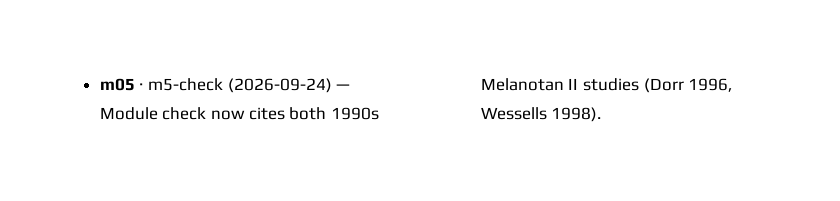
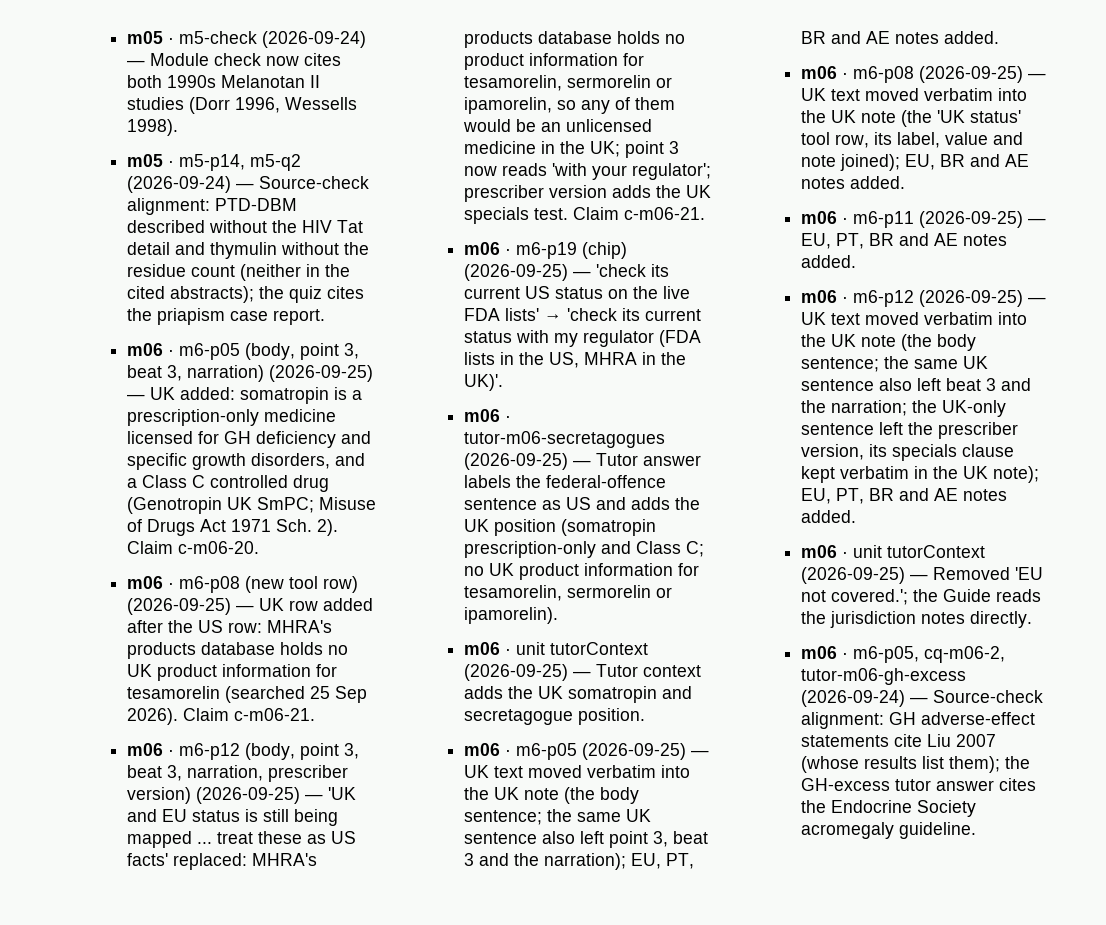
(602, 114) none -> [126,154,301,171] [126,176,369,193] [126,198,297,215] [126,220,363,233] [126,242,369,259] [126,264,350,281] [126,286,364,303] [126,308,325,325] [126,343,359,360] [126,365,373,382] [126,387,362,404] [126,409,336,426] [126,431,371,448] [126,453,365,470] [126,475,329,492] [126,497,376,514] [126,519,338,536] [126,541,259,554] [126,576,358,593] [126,598,373,615] [126,620,332,633] [126,642,348,659] [126,664,337,681] [126,686,367,703] [126,708,315,725] [126,743,359,760] [126,765,348,782] [126,787,356,804] [126,809,338,826] [126,831,356,848] [126,853,317,870] [463,31,685,48] [463,53,644,70] [463,75,672,91] [463,97,675,114] [462,119,652,132] [463,141,679,158] [463,163,711,180] [463,185,711,202] [463,207,705,224] [463,242,627,259] [463,264,669,281] [463,286,690,299] [463,308,701,321] [463,330,701,347] [463,352,686,368] [463,374,503,391] [463,409,511,422] [463,431,665,448] [463,453,701,470] [463,475,666,488] [463,497,700,510] [463,519,656,536] [463,541,704,558] [463,563,699,580] [463,585,672,601] [463,607,558,624] [463,642,648,655] [463,664,701,681] [463,686,692,703] [463,708,645,725] [463,743,709,760] [463,765,690,778] [463,787,639,804] [463,809,651,825] [463,831,708,848] [463,853,694,870] [800,31,999,44] [800,66,1046,83] [800,88,1027,101] [800,110,1021,127] [800,132,1023,148] [800,154,1029,171] [800,176,905,189] [800,211,1046,228] [800,233,1007,249] [800,255,856,268] [800,290,1046,307] [800,312,1027,325] [800,334,976,351] [800,356,988,372] [800,378,1031,391] [800,400,1006,417] [800,422,1018,439] [800,444,1014,461] [800,466,1039,483] [800,488,1007,504] [800,510,856,523] [800,545,985,558] [800,567,1043,584] [800,589,1041,605] [800,611,1032,628] [800,646,1005,663] [800,668,966,685] [800,690,1043,707] [800,712,1035,729] [800,734,996,747] [800,756,1030,773] [800,778,1036,791] [800,800,976,817] [800,822,976,839] // m05 · m5-p14, m5-q2 (2026-09-24) — Source-check alignment: PTD-DBM described without the HIV Tat detail and thymulin without the residue count (neither in the cited abstracts); the quiz cites the priapism case report. // m06 · m6-p05 (body, point 3, beat 3, narration) (2026-09-25) — UK added: somatropin is a prescription-only medicine licensed for GH deficiency and specific growth disorders, and a Class C controlled drug (Genotropin UK SmPC; Misuse of Drugs Act 1971 Sch. 2). Claim c-m06-20. // m06 · m6-p08 (new tool row) (2026-09-25) — UK row added after the US row: MHRA's products database holds no UK product information for tesamorelin (searched 25 Sep 2026). Claim c-m06-21. // m06 · m6-p12 (body, point 3, beat 3, narration, prescriber version) (2026-09-25) — 'UK and EU status is still being mapped ... treat these as US facts' replaced: MHRA's products database holds no product information for tesamorelin, sermorelin or ipamorelin, so any of them would be an unlicensed medicine in the UK; point 3 now reads 'with your regulator'; prescriber version adds the UK specials test. Claim c-m06-21. // m06 · m6-p19 (chip) (2026-09-25) — 'check its current US status on the live FDA lists' → 'check its current status with my regulator (FDA lists in the US, MHRA in the UK)'. // m06 · tutor-m06-secretagogues (2026-09-25) — Tutor answer labels the federal-offence sentence as US and adds the UK position (somatropin prescription-only and Class C; no UK product information for tesamorelin, sermorelin or ipamorelin). // m06 · unit tutorContext (2026-09-25) — Tutor context adds the UK somatropin and secretagogue position. // m06 · m6-p05 (2026-09-25) — UK text moved verbatim into the UK note (the body sentence; the same UK sentence also left point 3, beat 3 and the narration); EU, PT, BR and AE notes added. // m06 · m6-p08 (2026-09-25) — UK text moved verbatim into the UK note (the 'UK status' tool row, its label, value and note joined); EU, BR and AE notes added. // m06 · m6-p11 (2026-09-25) — EU, PT, BR and AE notes added. // m06 · m6-p12 (2026-09-25) — UK text moved verbatim into the UK note (the body sentence; the same UK sentence also left beat 3 and the narration; the UK-only sentence left the prescriber version, its specials clause kept verbatim in the UK note); EU, PT, BR and AE notes added. // m06 · unit tutorContext (2026-09-25) — Removed 'EU not covered.'; the Guide reads the jurisdiction notes directly. // m06 · m6-p05, cq-m06-2, tutor-m06-gh-excess (2026-09-24) — Source-check alignment: GH adverse-effect statements cite Liu 2007 (whose results list them); the GH-excess tutor answer cites the Endocrine Society acromegaly guideline.

